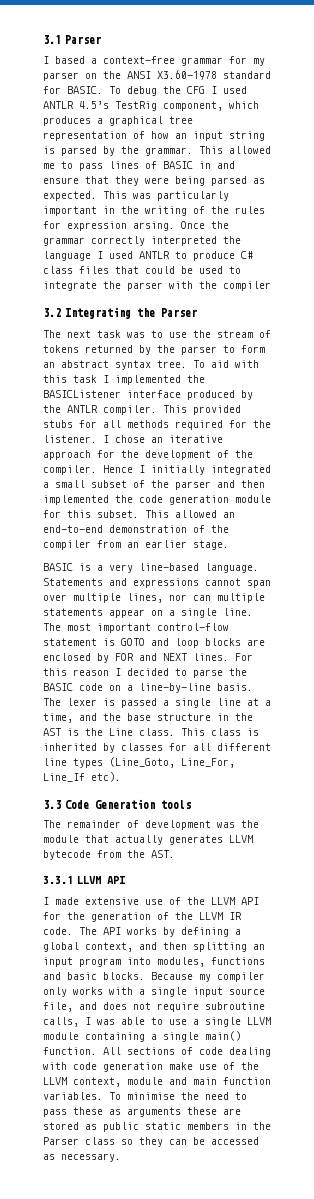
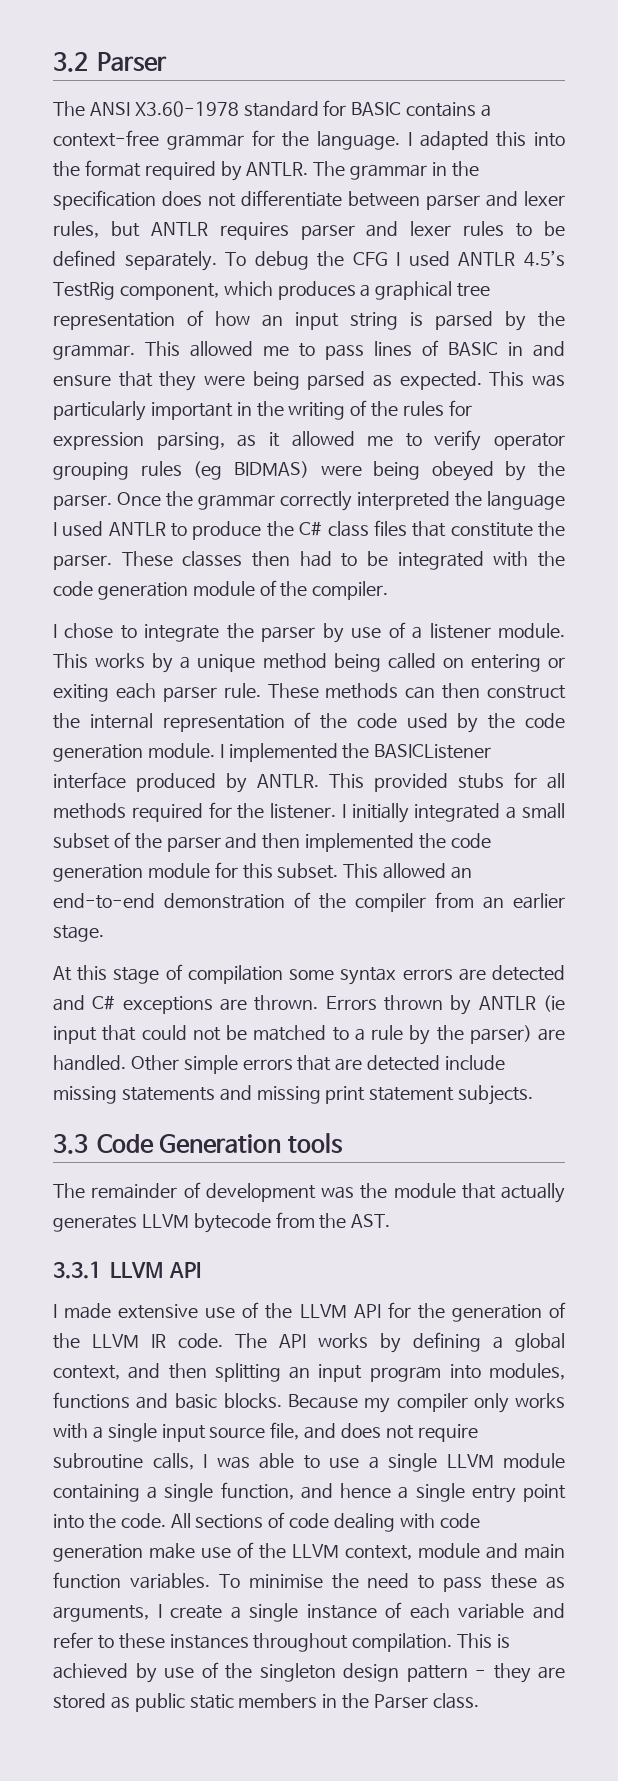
[43,35,102,44] [43,56,265,66] [43,70,271,81] [43,86,103,94] 3.1 Parser // I based a context-free grammar for my parser on the ANSI X3.60-1978 standard for BASIC. -> [53,52,167,72] [53,100,492,117] [53,130,565,150] [53,160,479,181] [53,190,566,210] [53,221,565,240] [53,250,217,271] 3.2 Parser // The ANSI X3.60-1978 standard for BASIC contains a context-free grammar for the language. I adapted this into the format required by ANTLR. The grammar in the specification does not differentiate between parser and lexer rules, but ANTLR requires parser and lexer rules to be defined separately.
[133,221,175,231] arsing. -> [156,430,565,451] [53,461,565,481] [53,494,112,510] parsing, as it allowed me to verify operator grouping rules (eg BIDMAS) were being obeyed by the parser.
(235, 256) none -> [266,521,294,537] the
[145,266,241,274] [43,281,271,291] [43,307,198,319] [43,330,271,338] [43,345,265,355] [43,360,259,370] [43,375,97,383] could be used to integrate the parser with the compiler // 3.2 Integrating the Parser // The next task was to use the stream of tokens returned by the parser to form an abstract syntax tree. To aid with this task -> [450,521,565,537] [53,551,565,570] [53,580,389,600] [53,622,565,643] [53,653,566,673] [53,683,566,702] [53,712,565,733] [53,743,215,762] constitute the parser. These classes then had to be integrated with the code generation module of the compiler. // I chose to integrate the parser by use of a listener module. This works by a unique method being called on entering or exiting each parser rule. These methods can then construct the internal representation of the code used by the code generation module.
[43,405,157,415] the ANTLR compiler. -> [257,774,319,788] ANTLR.
[115,435,223,443] [43,450,253,460] [43,465,145,475] chose an iterative approach for the development of the compiler. Hence I -> (346, 811) none
[43,563,259,573] [43,578,271,588] [43,593,265,603] [43,608,253,618] [43,623,229,633] [43,638,265,648] [43,653,253,663] [43,668,247,678] [43,683,253,693] [43,698,271,708] [43,713,253,723] [43,728,259,736] [43,743,271,753] [43,757,235,768] [43,772,121,782] BASIC is a very line-based language. Statements and expressions cannot span over multiple lines, nor can multiple statements appear on a single line. The most important control-flow statement is GOTO and loop blocks are enclosed by FOR and NEXT lines. For this reason I decided to parse the BASIC code on a line-by-line basis. The lexer is passed a single line at a time, and the base structure in the AST is the Line class. This class is inherited by classes for all different line types (Line_Goto, Line_For, Line_If etc). -> [53,964,565,985] [53,995,566,1015] [53,1025,565,1045] [53,1055,506,1074] [53,1085,534,1105] At this stage of compilation some syntax errors are detected and C# exceptions are thrown. Errors thrown by ANTLR (ie input that could not be matched to a rule by the parser) are handled. Other simple errors that are detected include missing statements and missing print statement subjects.
[205,1031,241,1041] [43,1047,97,1055] main() function. -> [220,1482,566,1503] [53,1513,166,1529] function, and hence a single entry point into the code.
[127,1107,217,1117] arguments these -> [53,1602,566,1622] [53,1632,511,1652] [53,1662,531,1683] arguments, I create a single instance of each variable and refer to these instances throughout compilation. This is achieved by use of the singleton design pattern - they
[85,1137,259,1147] [43,1153,121,1162] class so they can be accessed as necessary. -> [432,1693,479,1709] class.

